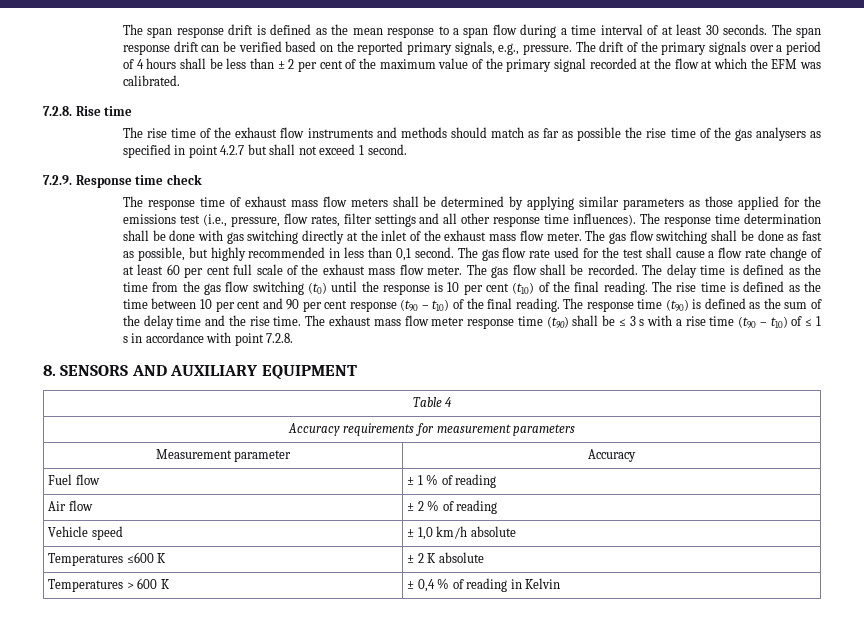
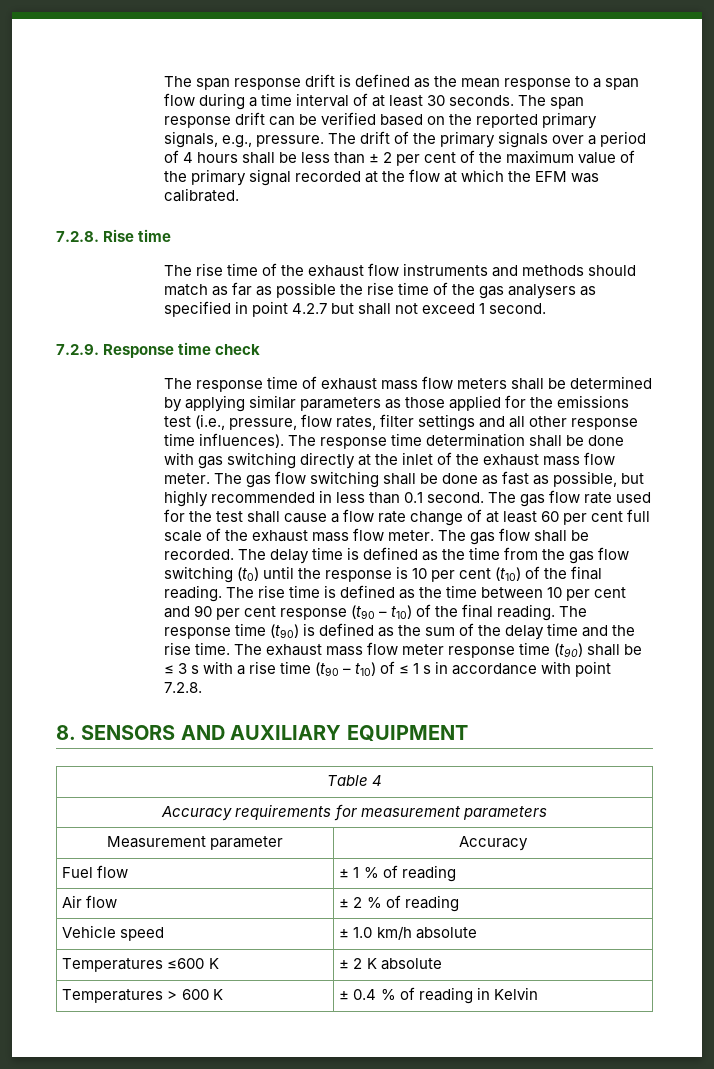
[395,248,411,261] 0,1 -> [403,492,423,503] 0.1
[417,527,433,540] 1,0 -> [353,927,373,938] 1.0
[417,579,435,592] 0,4 -> [353,989,377,1000] 0.4

